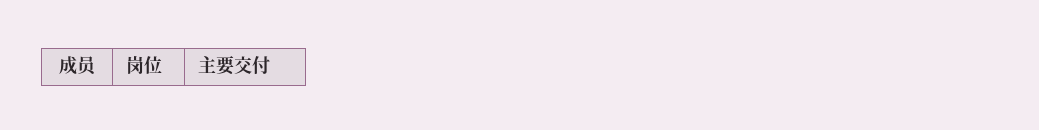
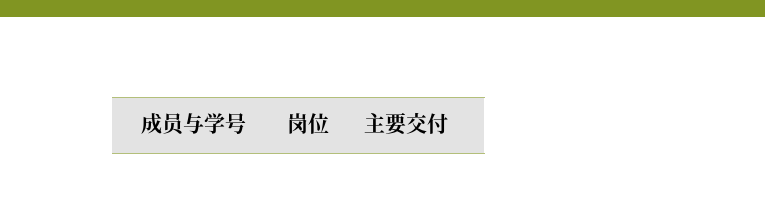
(98, 66) none -> [183,113,246,134] 与学号

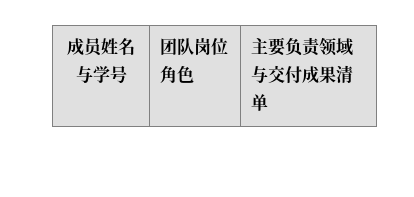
(186, 124) none -> [101,38,135,55] 姓名
(246, 123) none -> [160,38,195,55] 团队
(330, 123) none -> [160,65,195,83] 角色
[406,112,449,134] 交付 -> [285,37,354,57] [251,65,354,84] [251,94,269,111] 负责领域与交付成果清单

